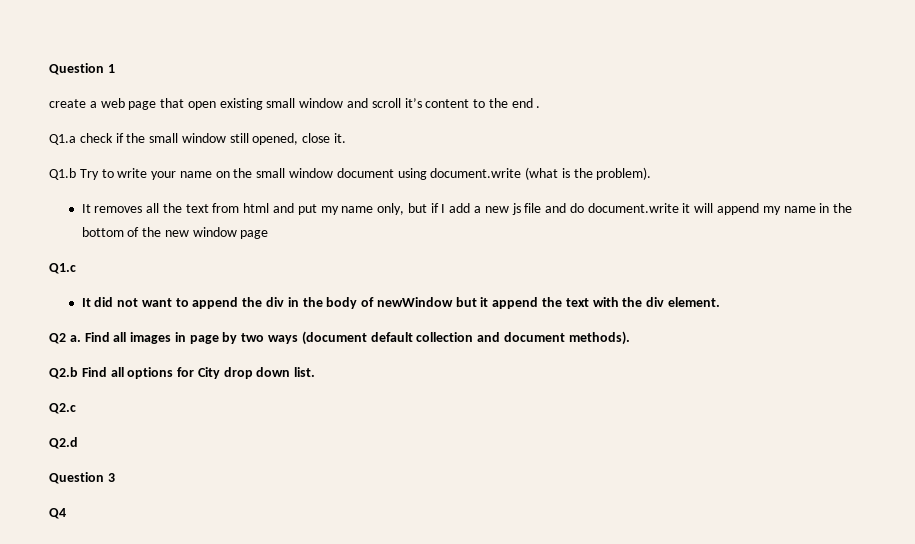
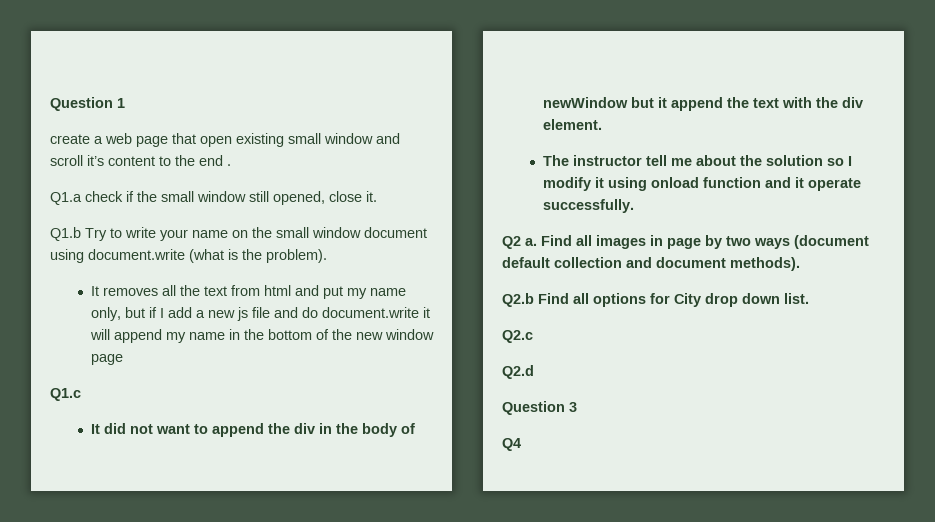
(720, 302) none -> [542,155,852,166] [542,177,861,191] [542,199,634,213] // The instructor tell me about the solution so I modify it using onload function and it operate successfully.

